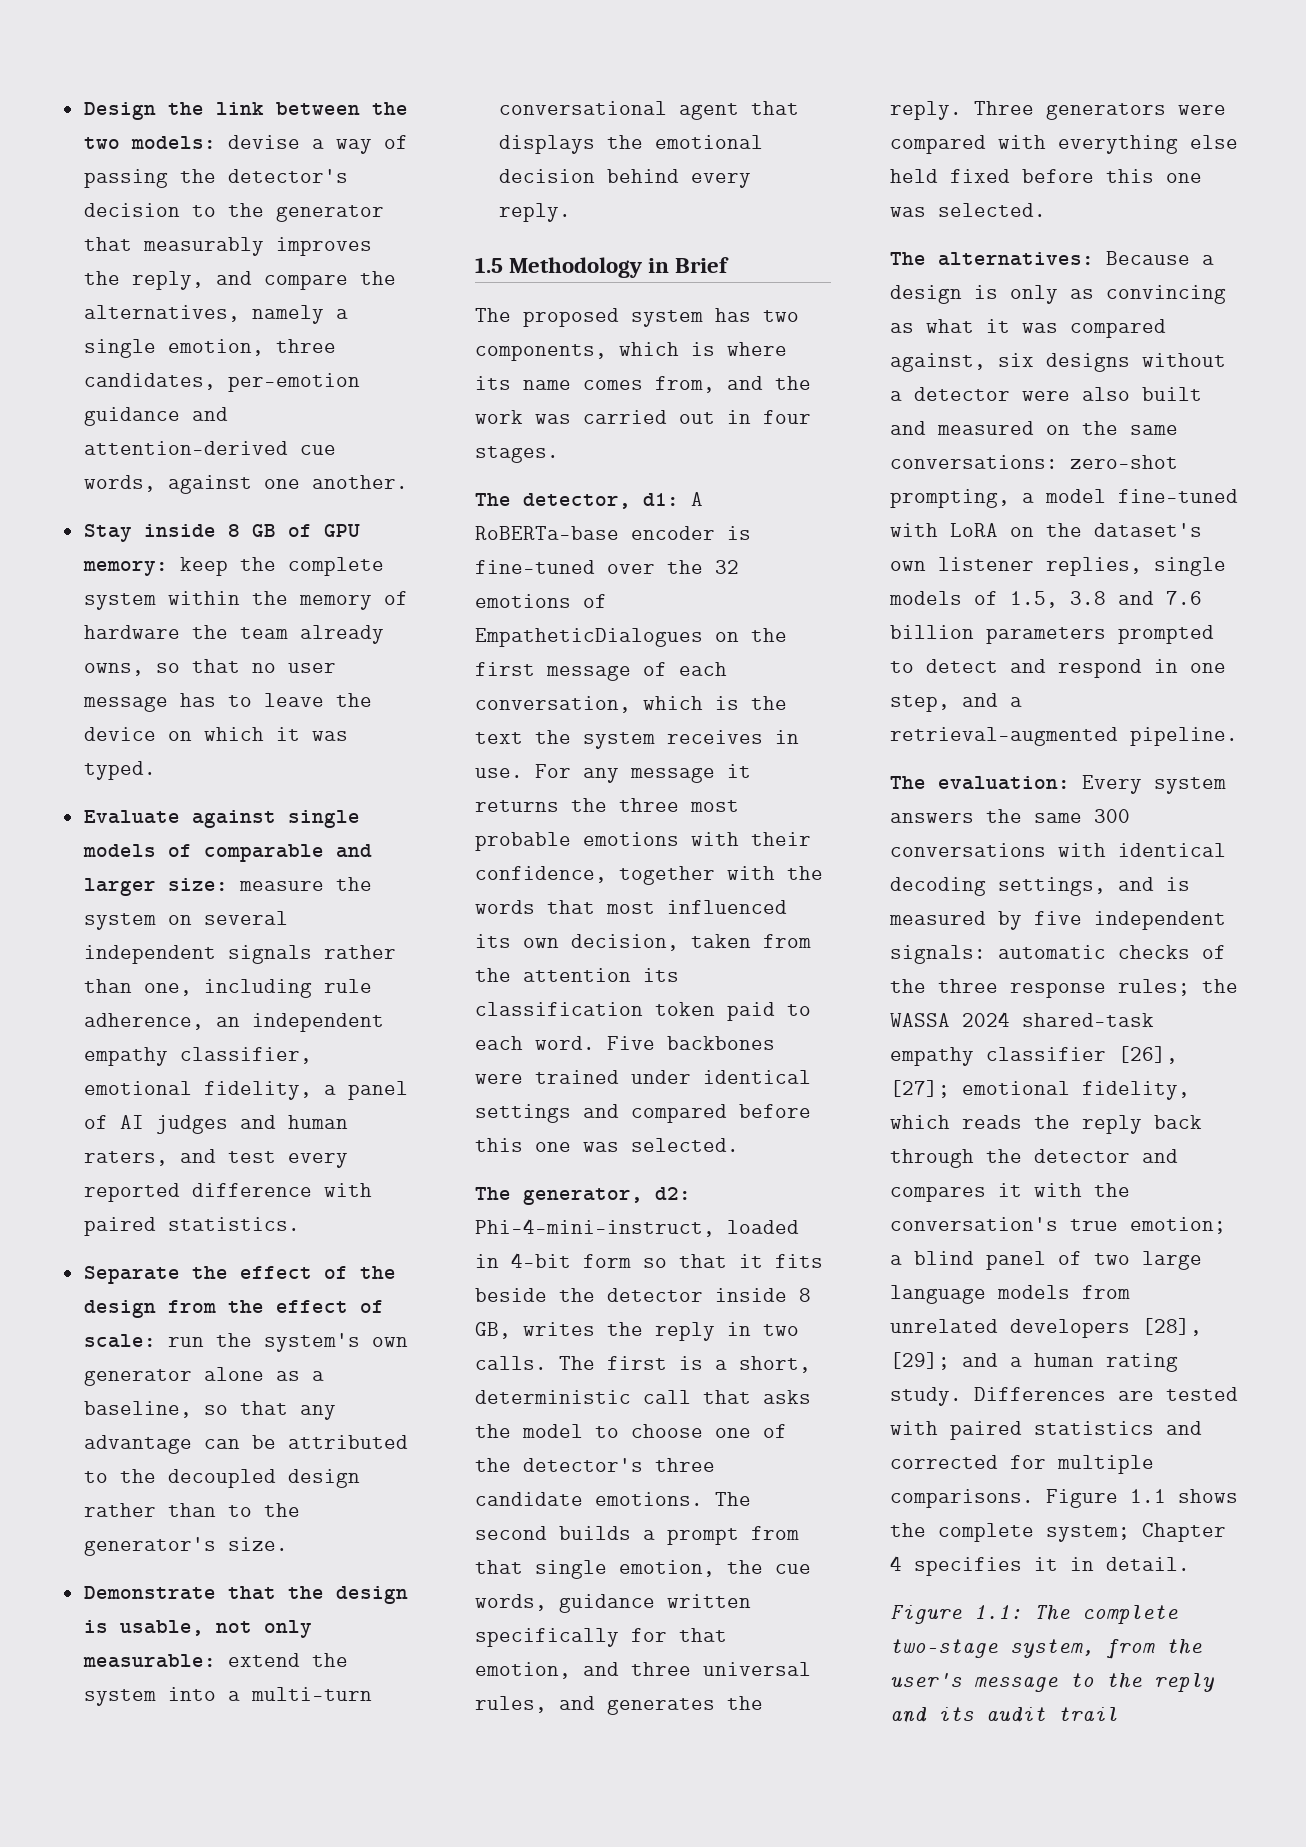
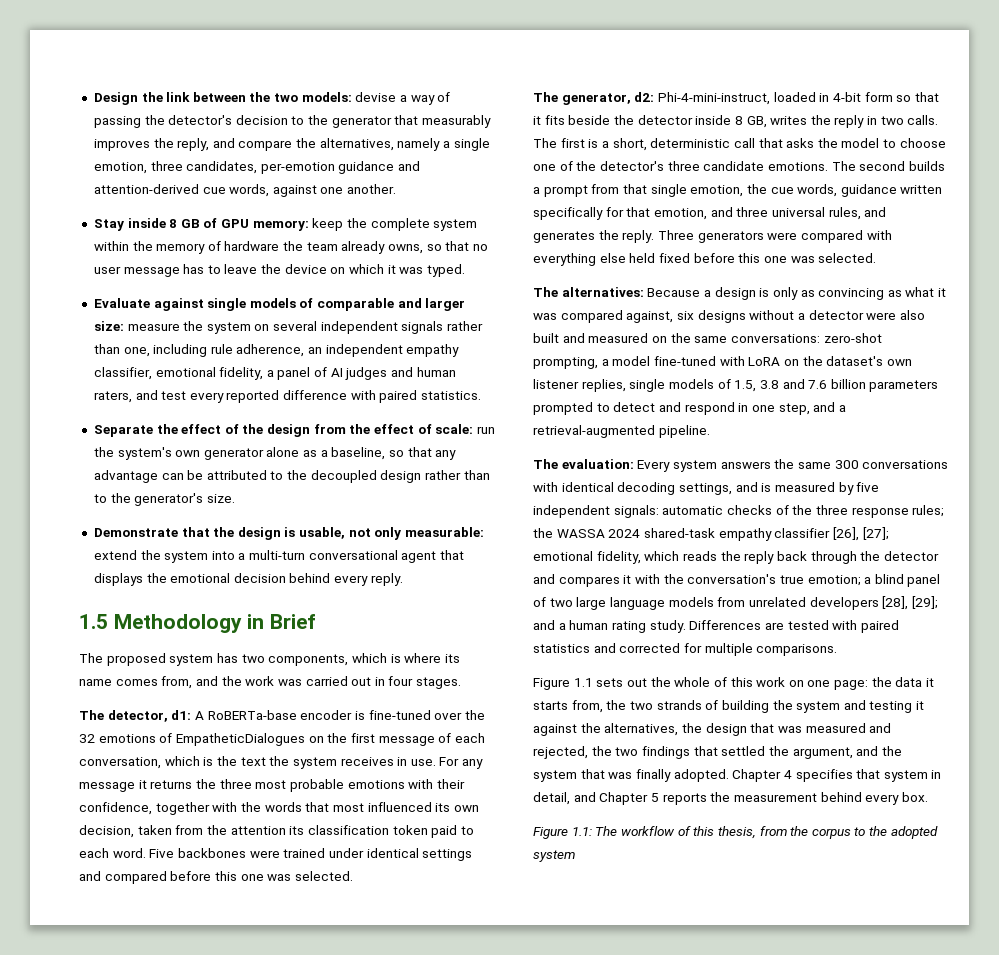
(1034, 1498) none -> (838, 650) //
[1178,1489,1238,1503] [890,1523,1226,1542] [890,1556,1190,1576] [890,1605,1178,1624] [890,1639,1202,1659] [890,1673,1214,1692] [890,1707,1118,1723] shows the complete system; Chapter 4 specifies it in detail. // Figure 1.1: The complete two-stage system, from the user's message to the reply and its audit trail -> [596,677,935,690] [533,700,925,713] [533,723,892,736] [533,746,902,759] [533,769,942,782] [533,792,928,805] [533,826,938,839] [533,850,575,862] sets out the whole of this work on one page: the data it starts from, the two strands of building the system and testing it against the alternatives, the design that was measured and rejected, the two findings that settled the argument, and the system that was finally adopted. Chapter 4 specifies that system in detail, and Chapter 5 reports the measurement behind every box. // Figure 1.1: The workflow of this thesis, from the corpus to the adopted system

